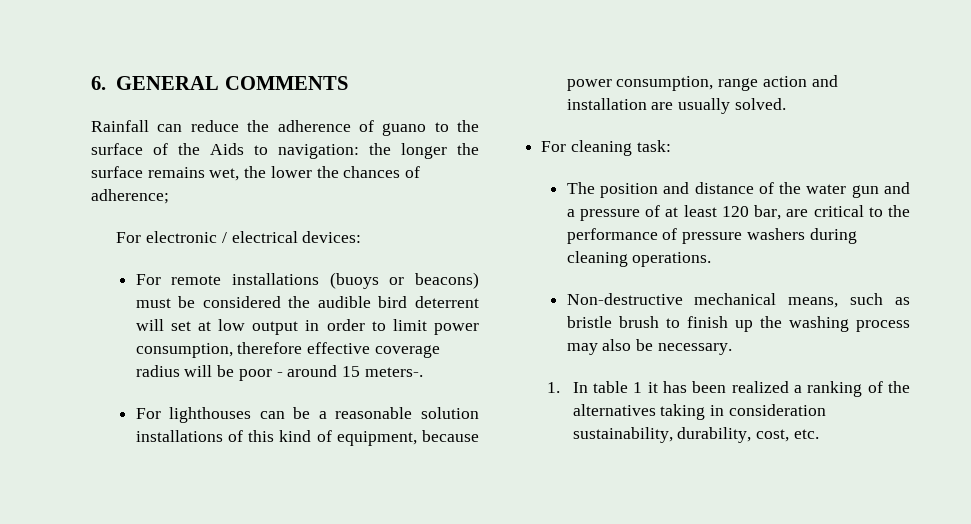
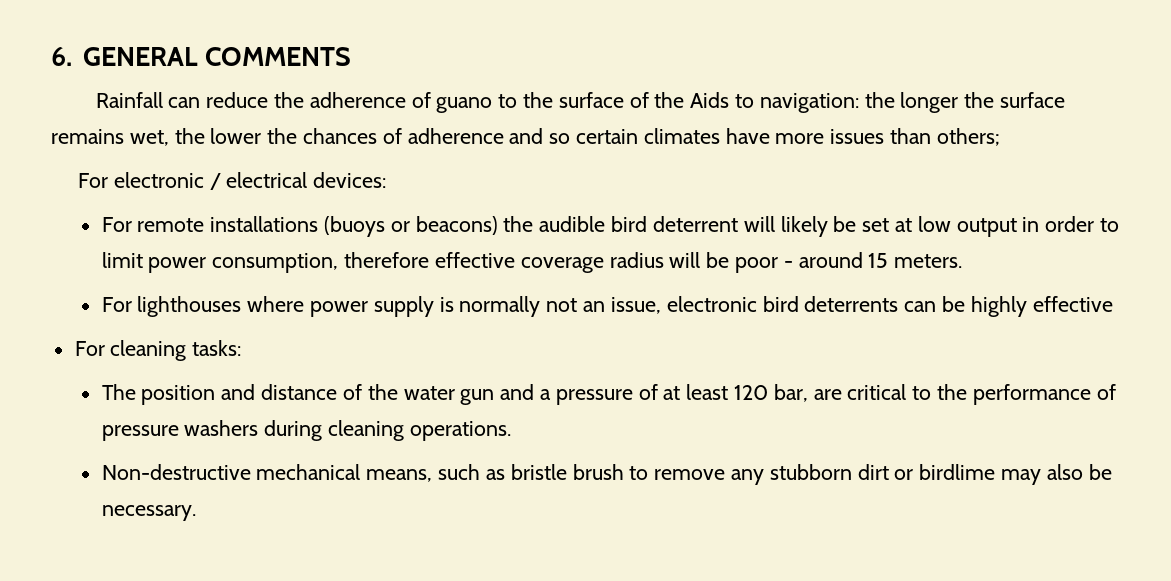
[91,189,169,204] adherence; -> [407,128,1000,146] adherence and so certain climates have more issues than others;
[135,296,281,308] must be considered -> (498, 225) none
(164, 325) none -> [780,216,857,237] likely be
[364,367,423,377] meters-. -> [894,254,963,268] meters.
[259,407,479,419] [135,430,479,446] [566,75,838,91] [566,98,786,114] can be a reasonable solution installations of this kind of equipment, because power consumption, range action and installation are usually solved. -> [247,296,1113,317] where power supply is normally not an issue, electronic bird deterrents can be highly effective
[636,140,671,152] task: -> [192,340,242,356] tasks:
[686,316,911,332] [566,339,732,355] [547,381,910,397] [572,404,826,420] [572,427,819,443] finish up the washing process may also be necessary. // 1. In table 1 it has been realized a ranking of the alternatives taking in consideration sustainability, durability, cost, etc. -> [654,464,1112,485] [101,505,196,521] remove any stubborn dirt or birdlime may also be necessary.

